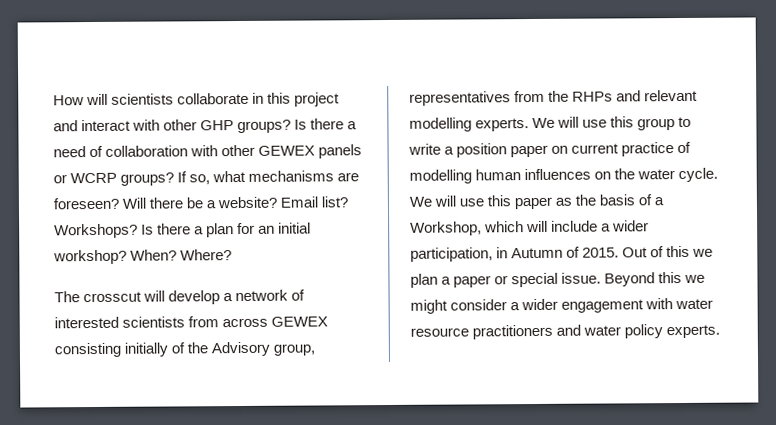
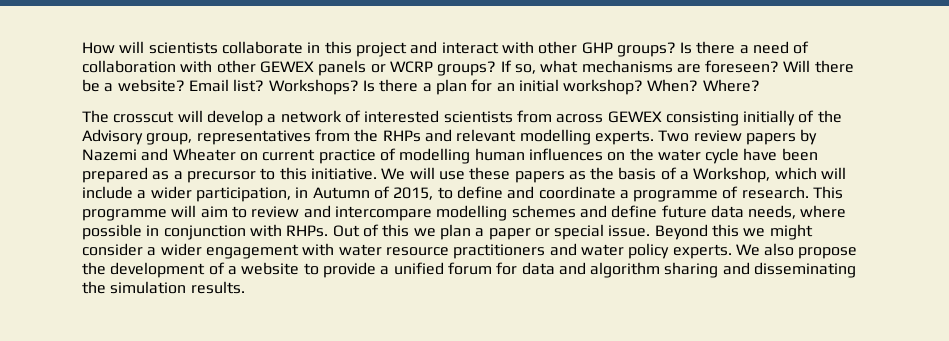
[532,116,692,131] [408,143,549,158] We will use this group to write a position paper -> [658,129,818,145] [82,148,236,161] Two review papers by Nazemi and Wheater
[678,167,719,183] [409,195,553,210] cycle. We will use this paper -> [705,148,818,164] [82,167,565,183] cycle have been prepared as a precursor to this initiative. We will use these papers
[582,247,620,258] 2015. -> [393,186,844,202] [82,205,847,221] [82,224,329,240] 2015, to define and coordinate a programme of research. This programme will aim to review and intercompare modelling schemes and define future data needs, where possible in conjunction with RHPs.
(721, 331) none -> [735,243,858,259] [82,262,857,278] [82,281,245,294] We also propose the development of a website to provide a unified forum for data and algorithm sharing and disseminating the simulation results.

